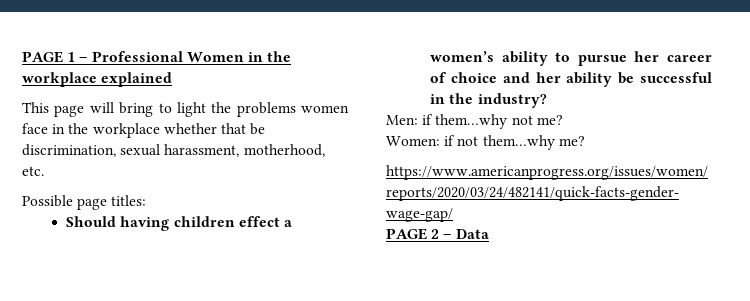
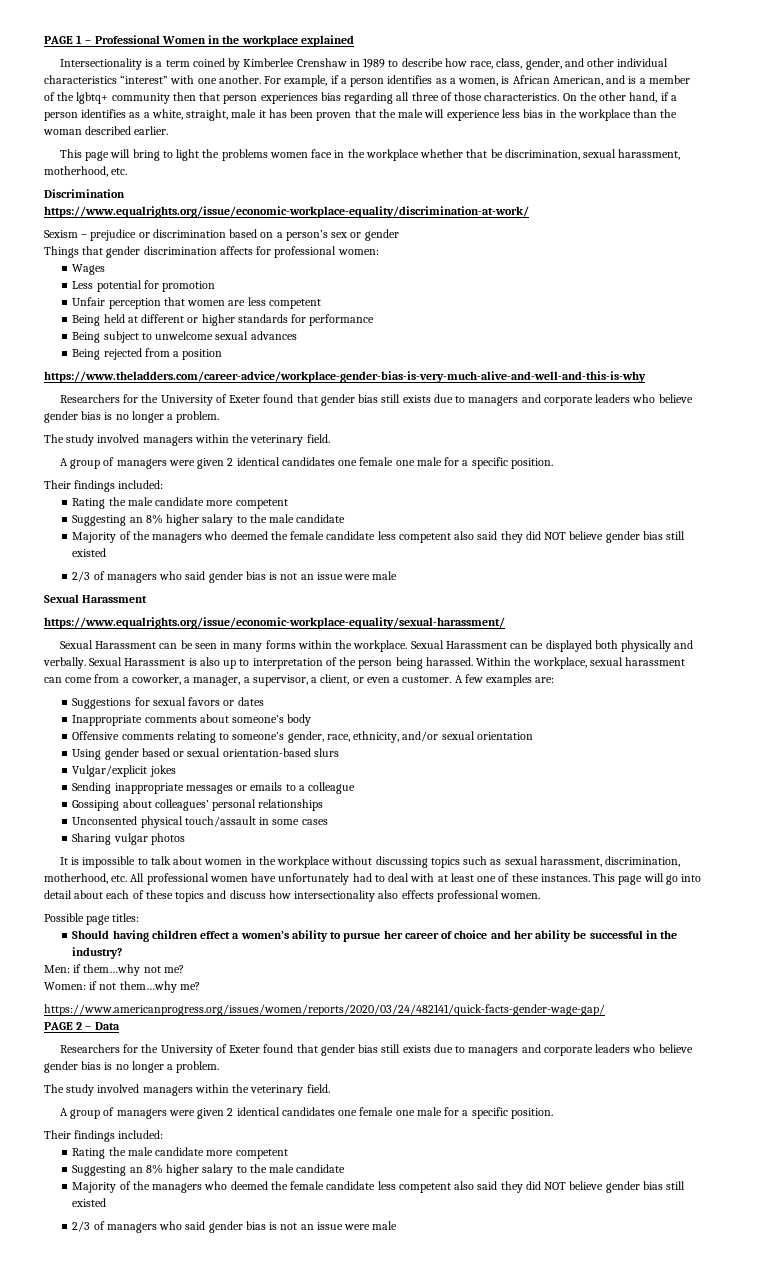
(173, 79) none -> [60,58,669,70] [44,75,690,87] [44,92,677,104] [44,109,678,121] [43,126,169,135] // Intersectionality is a term coined by Kimberlee Crenshaw in 1989 to describe how race, class, gender, and other individual characteristics “interest” with one another. For example, if a person identifies as a women, is African American, and is a member of the lgbtq+ community then that person experiences bias regarding all three of those characteristics. On the other hand, if a person identifies as a white, straight, male it has been proven that the male will experience less bias in the workplace than the woman described earlier.
(44, 171) none -> [44,189,125,198] [44,206,529,218] [44,229,399,241] [44,246,379,258] [72,264,106,275] [72,280,216,292] [72,297,321,309] [72,314,375,326] [72,331,297,343] [72,348,223,360] [44,371,646,383] [60,394,693,406] [44,411,220,423] [44,434,330,446] [60,457,553,469] [44,480,164,492] [72,497,288,509] [72,514,346,526] [72,531,685,543] [72,548,107,557] [72,571,398,583] [44,594,148,603] [44,617,505,629] [60,640,694,652] [43,657,686,669] [44,674,555,686] [72,697,264,709] [72,714,312,726] [72,731,533,743] [72,748,339,760] [72,765,176,777] [72,782,356,794] [72,799,324,811] [72,816,328,828] [72,833,185,845] [60,856,681,868] [44,873,702,885] [44,890,541,902] // Discrimination // https://www.equalrights.org/issue/economic-workplace-equality/discrimination-at-work/ // Sexism – prejudice or discrimination based on a person’s sex or gender // Things that gender discrimination affects for professional women: // Wages // Less potential for promotion // Unfair perception that women are less competent // Being held at different or higher standards for performance // Being subject to unwelcome sexual advances // Being rejected from a position // https://www.theladders.com/career-advice/workplace-gender-bias-is-very-much-alive-and-well-and-this-is-why // Researchers for the University of Exeter found that gender bias still exists due to managers and corporate leaders who believe gender bias is no longer a problem. // The study involved managers within the veterinary field. // A group of managers were given 2 identical candidates one female one male for a specific position. // Their findings included: // Rating the male candidate more competent // Suggesting an 8% higher salary to the male candidate // Majority of the managers who deemed the female candidate less competent also said they did NOT believe gender bias still existed // 2/3 of managers who said gender bias is not an issue were male // Sexual Harassment // https://www.equalrights.org/issue/economic-workplace-equality/sexual-harassment/ // Sexual Harassment can be seen in many forms within the workplace. Sexual Harassment can be displayed both physically and verbally. Sexual Harassment is also up to interpretation of the person being harassed. Within the workplace, sexual harassment can come from a coworker, a manager, a supervisor, a client, or even a customer. A few examples are: // Suggestions for sexual favors or dates // Inappropriate comments about someone’s body // Offensive comments relating to someone’s gender, race, ethnicity, and/or sexual orientation // Using gender based or sexual orientation-based slurs // Vulgar/explicit jokes // Sending inappropriate messages or emails to a colleague // Gossiping about colleagues’ personal relationships // Unconsented physical touch/assault in some cases // Sharing vulgar photos // It is impossible to talk about women in the workplace without discussing topics such as sexual harassment, discrimination, motherhood, etc. All professional women have unfortunately had to deal with at least one of these instances. This page will go into detail about each of these topics and discuss how intersectionality also effects professional women.
(489, 234) none -> [60,1044,693,1056] [44,1061,220,1073] [44,1084,330,1096] [60,1107,553,1119] [44,1130,164,1142] [72,1147,288,1159] [72,1164,346,1176] [72,1181,685,1193] [72,1198,107,1207] [72,1221,398,1233] // Researchers for the University of Exeter found that gender bias still exists due to managers and corporate leaders who believe gender bias is no longer a problem. // The study involved managers within the veterinary field. // A group of managers were given 2 identical candidates one female one male for a specific position. // Their findings included: // Rating the male candidate more competent // Suggesting an 8% higher salary to the male candidate // Majority of the managers who deemed the female candidate less competent also said they did NOT believe gender bias still existed // 2/3 of managers who said gender bias is not an issue were male

